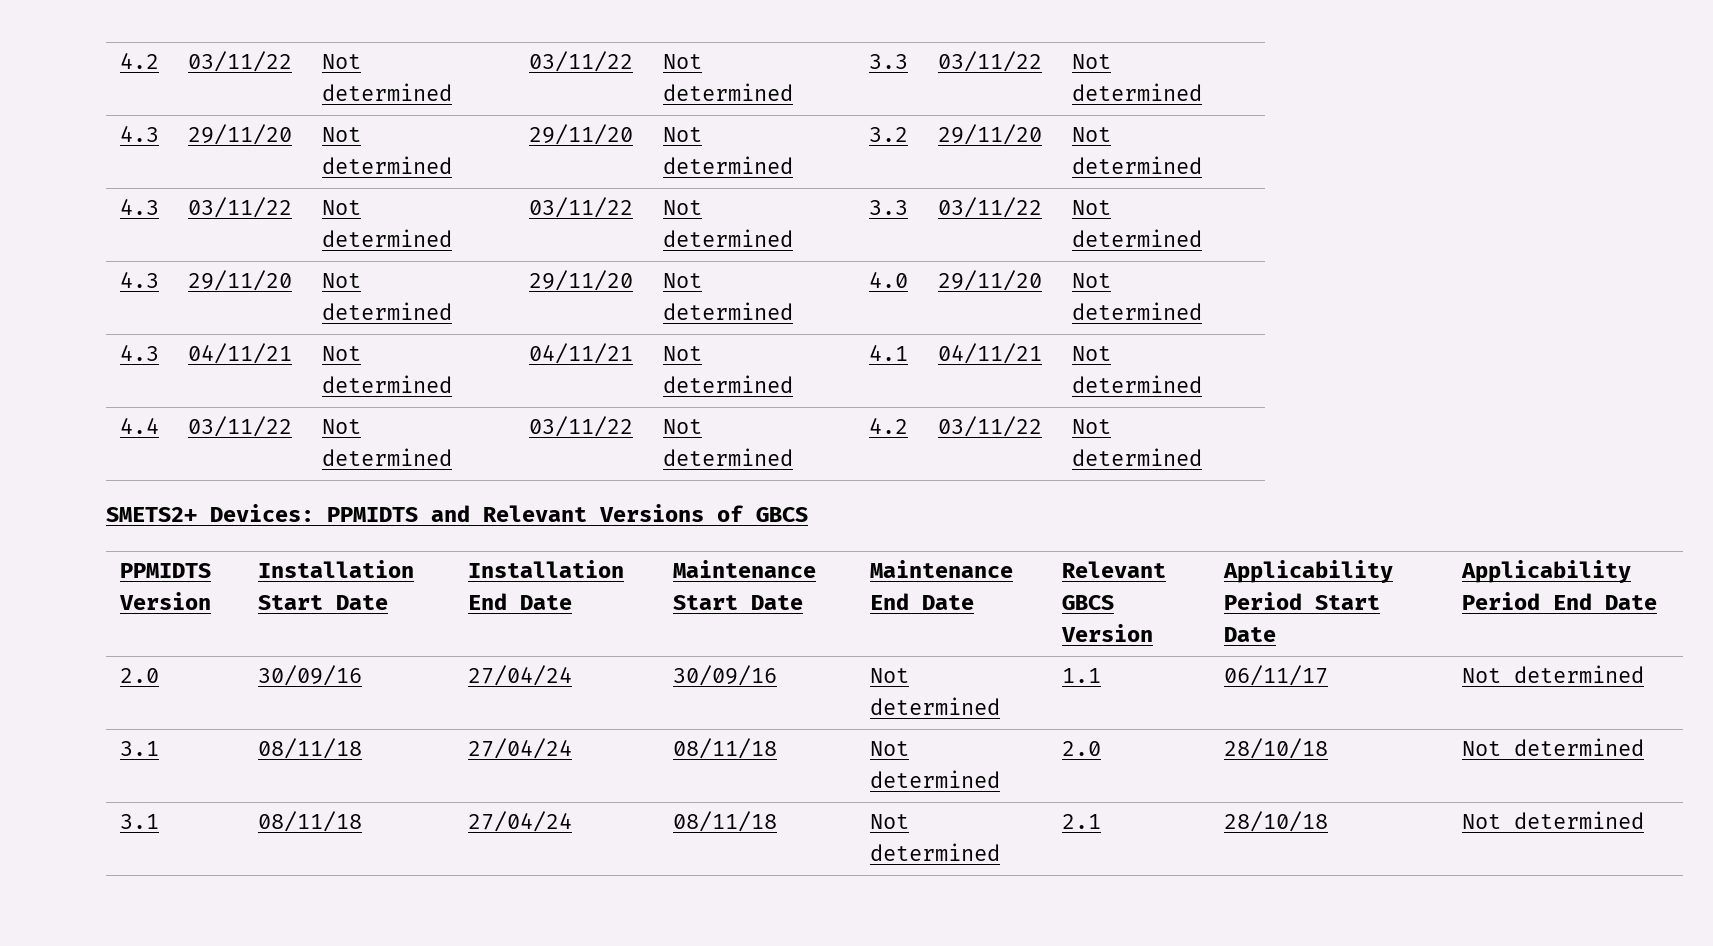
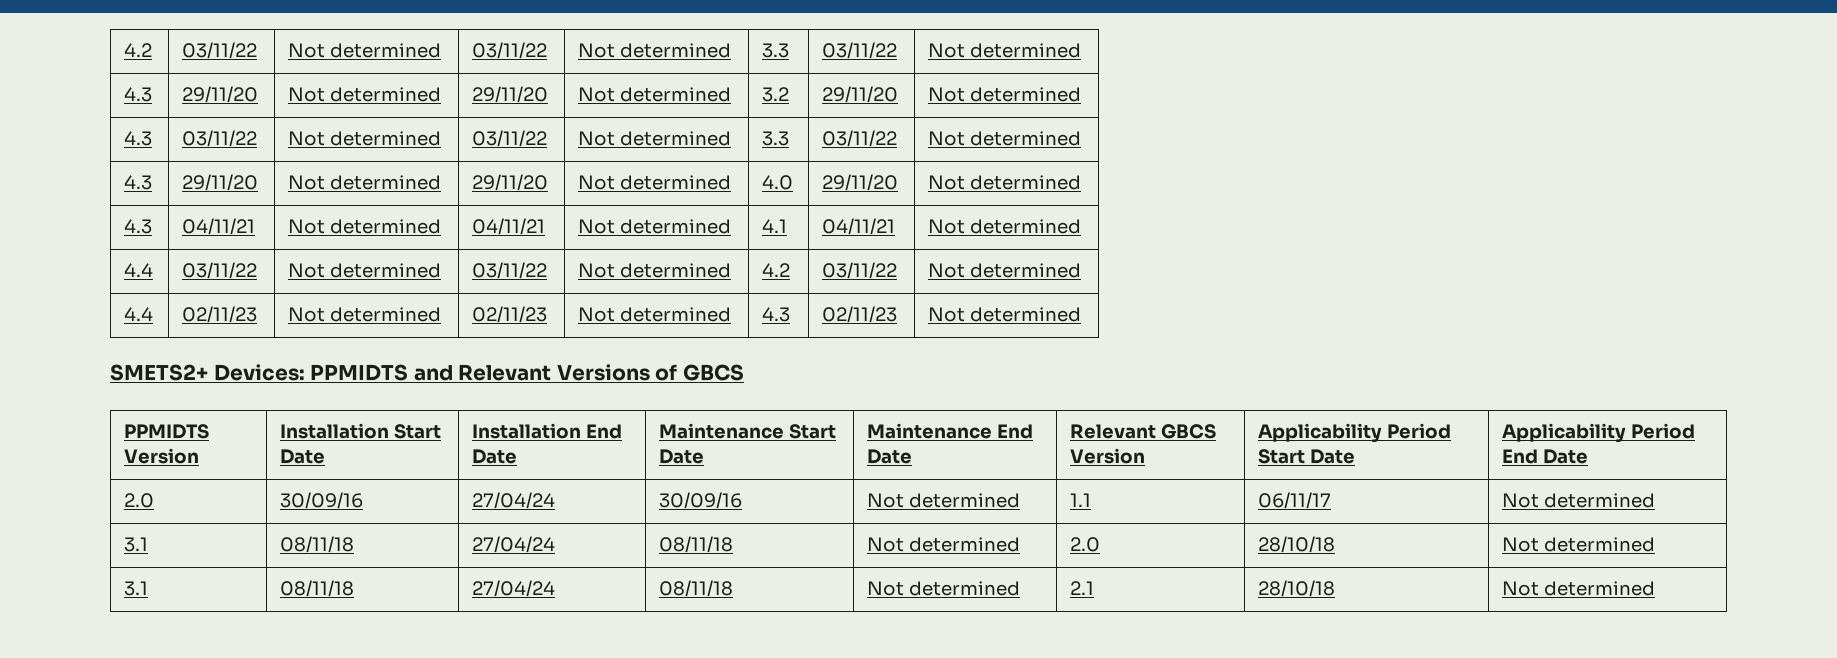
(1203, 457) none -> [124,307,154,321] [182,306,258,323] [288,307,442,322] [472,306,548,323] [578,307,732,322] [762,307,791,322] [822,306,898,323] [928,307,1082,322] // 4.4 | 02/11/23 | Not determined | 02/11/23 | Not determined | 4.3 | 02/11/23 | Not determined

